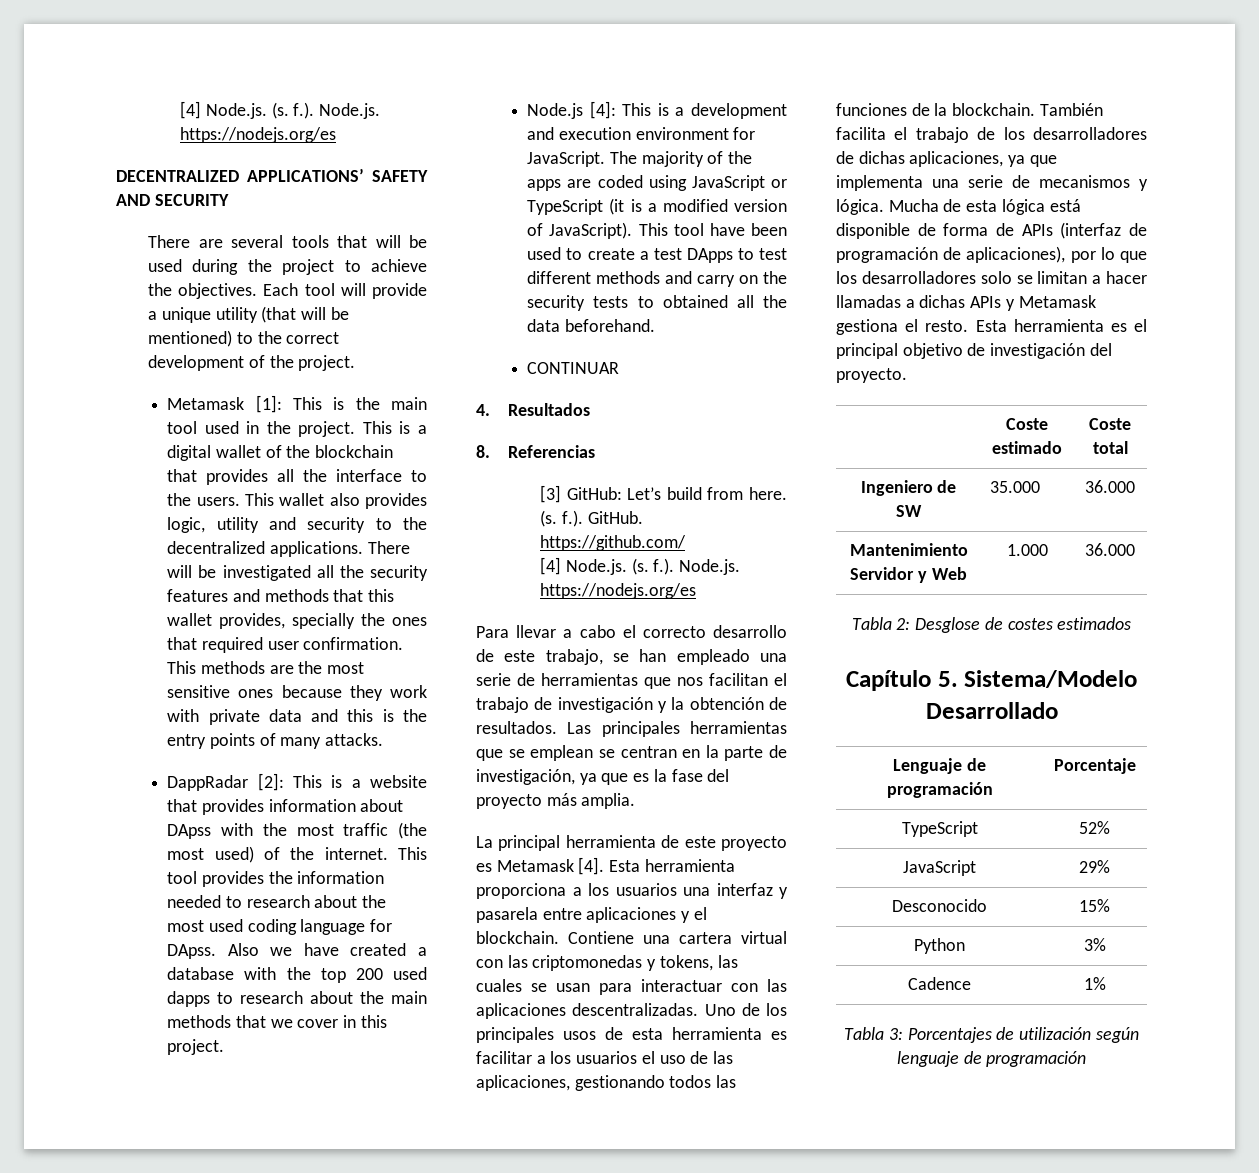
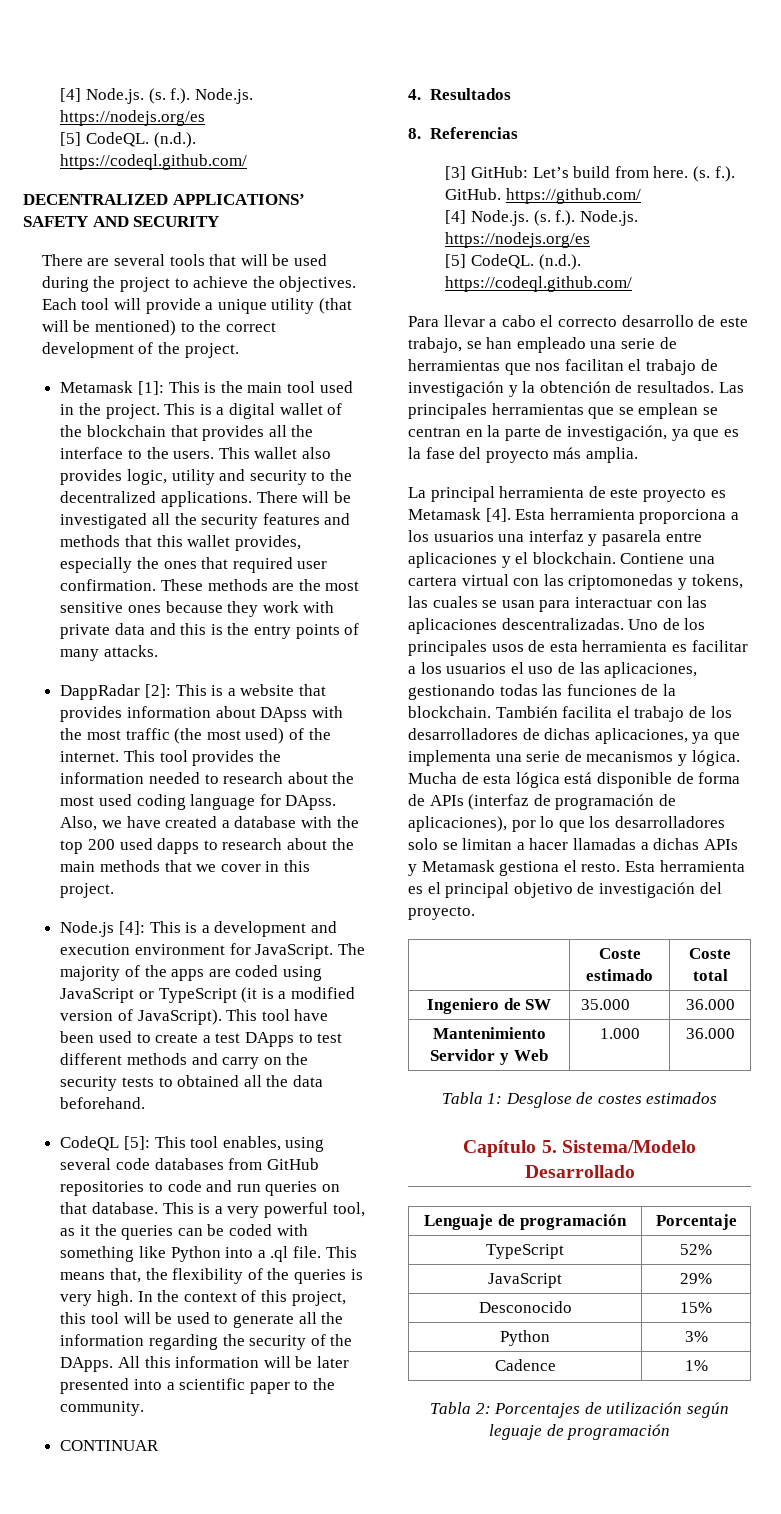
[180,101,381,119] [180,127,337,143] [4] Node.js. (s. f.). Node.js. https://nodejs.org/es -> [60,88,253,104] [60,110,206,126] [60,132,196,148] [60,154,248,170] [4] Node.js. (s. f.). Node.js. https://nodejs.org/es // [5] CodeQL. (n.d.). https://codeql.github.com/
[292,613,356,629] specially -> [60,557,133,573] especially
[167,661,197,674] This -> [161,579,204,591] These
[227,943,259,956] Also -> [60,816,98,831] Also,
(656, 325) none -> [60,1136,325,1152] [60,1158,319,1170] [60,1180,340,1196] [60,1202,365,1218] [60,1224,308,1240] [60,1246,357,1262] [60,1268,363,1284] [60,1290,346,1306] [60,1312,344,1328] [60,1334,353,1350] [60,1356,349,1372] [60,1378,335,1394] [60,1401,145,1416] // CodeQL [5]: This tool enables, using several code databases from GitHub repositories to code and run queries on that database. This is a very powerful tool, as it the queries can be coded with something like Python into a .ql file. This means that, the flexibility of the queries is very high. In the context of this project, this tool will be used to generate all the information regarding the security of the DApps. All this information will be later presented into a scientific paper to the community.
(697, 591) none -> [445,254,581,270] [445,276,633,292] // [5] CodeQL. (n.d.). https://codeql.github.com/
[669,1075,712,1088] todos -> [499,684,538,696] todas
[896,618,911,630] 2: -> [487,1093,503,1104] 1:
[888,1028,903,1040] 3: -> [475,1403,491,1414] 2:
[896,1051,959,1067] lenguaje -> [488,1424,542,1440] leguaje

